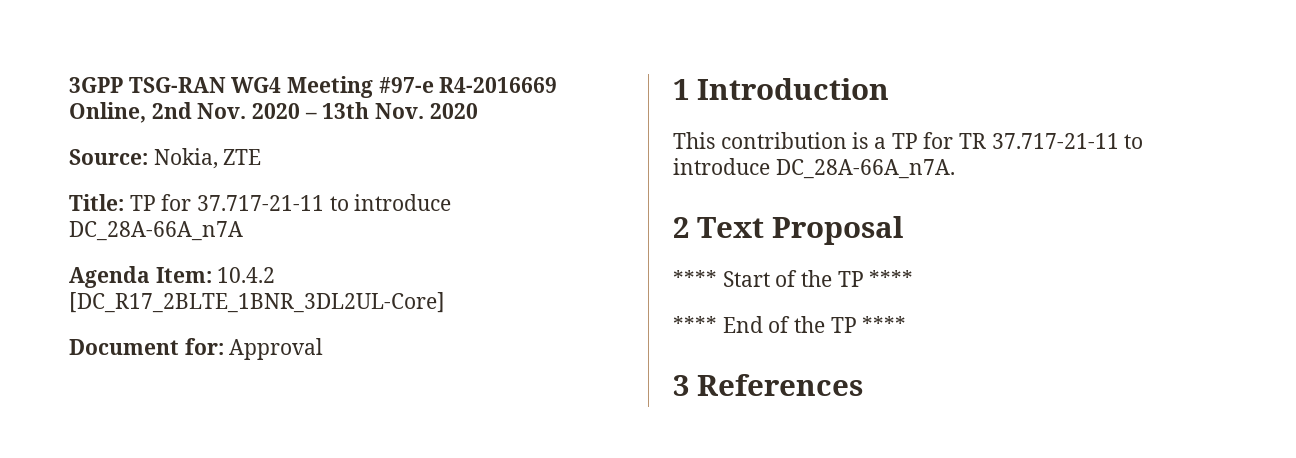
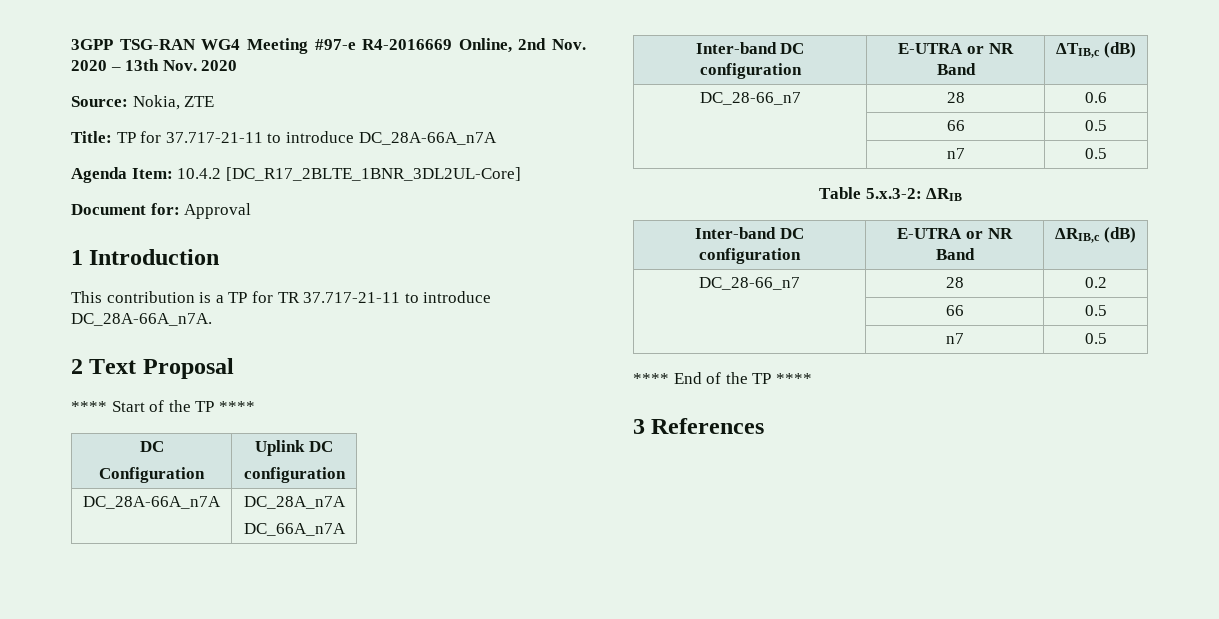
(914, 278) none -> [139,441,164,452] [99,467,205,483] [255,440,333,456] [243,467,346,483] [83,496,221,509] [243,496,346,509] [243,523,346,536] [695,42,805,54] [699,63,802,79] [898,43,1014,54] [936,63,976,75] [1056,42,1136,58] [699,92,801,105] [946,92,965,103] [1085,92,1107,103] [946,120,965,131] [1085,120,1107,131] [946,148,965,159] [1085,148,1107,159] [818,187,963,201] [695,227,804,239] [699,248,801,264] [897,228,1013,239] [935,248,975,260] [1055,227,1136,243] [699,277,800,290] [945,277,964,288] [1084,277,1107,288] [945,305,964,316] [1084,305,1107,316] [945,333,964,344] [1084,333,1107,344] // DC // Configuration | Uplink DC // configuration // DC_28A-66A_n7A | DC_28A_n7A // DC_66A_n7A // Inter-band DC configuration | E-UTRA or NR Band | ΔTIB,c (dB) // DC_28-66_n7 | 28 | 0.6 // | 66 | 0.5 // | n7 | 0.5 // Table 5.x.3-2: ΔRIB // Inter-band DC configuration | E-UTRA or NR Band | ΔRIB,c (dB) // DC_28-66_n7 | 28 | 0.2 // | 66 | 0.5 // | n7 | 0.5

